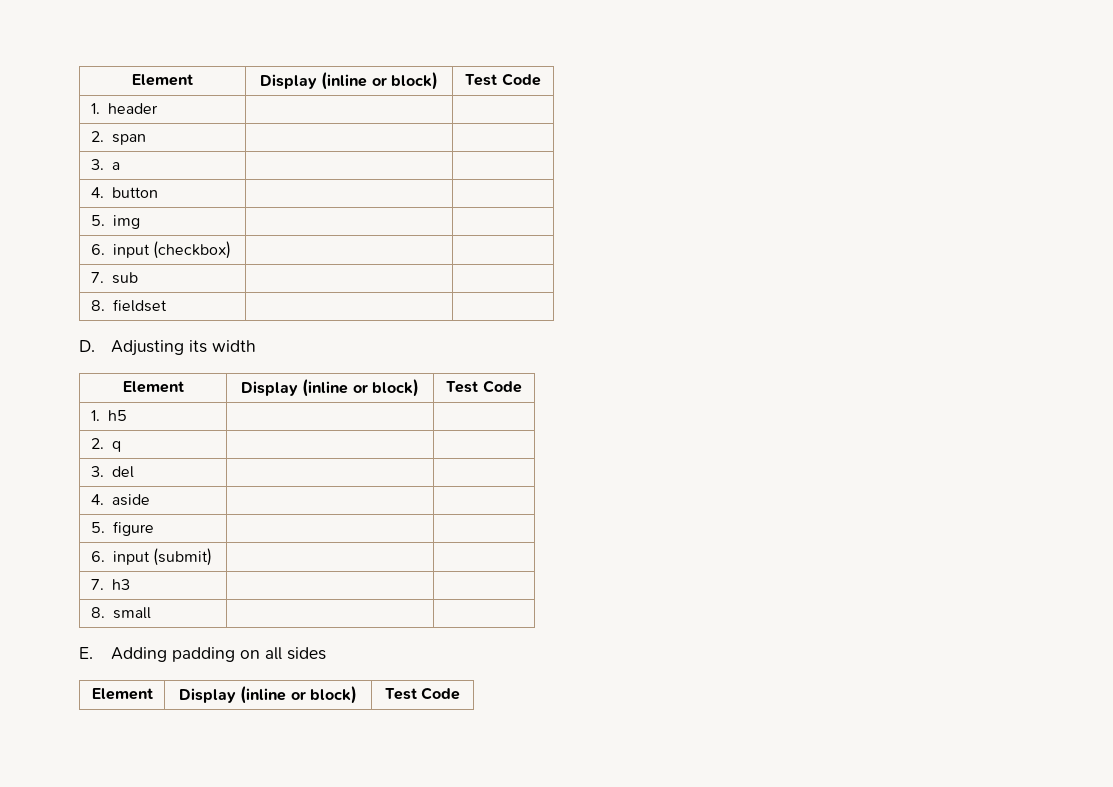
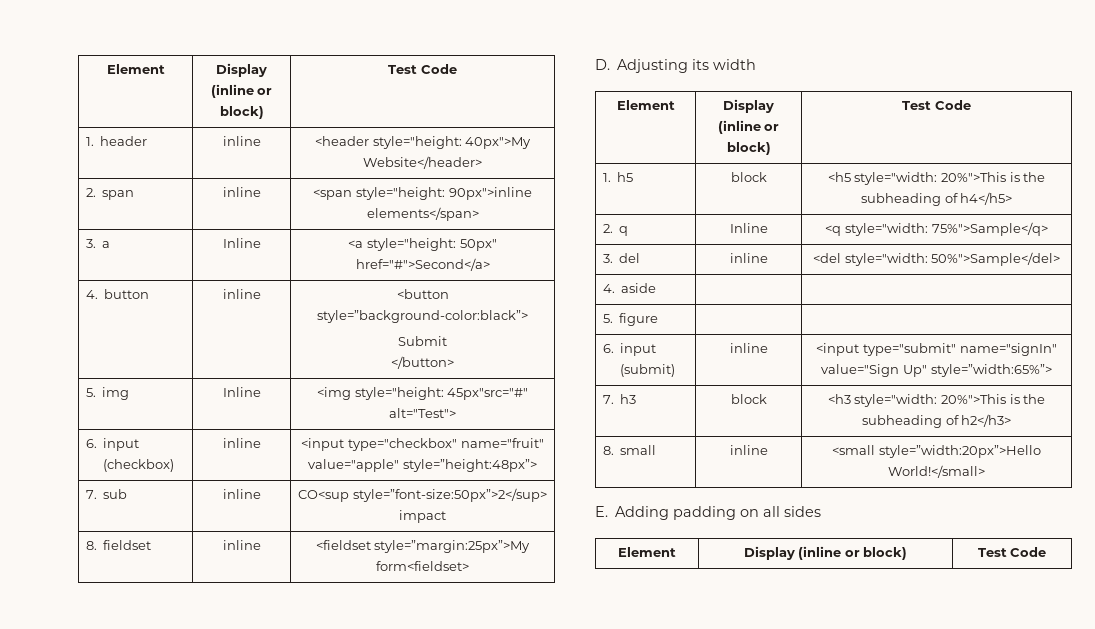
[90,131,146,145] [90,159,120,170] [90,187,158,198] [90,215,140,229] [90,241,232,259] [90,272,138,284] [90,299,167,312] | // 2. span | | // 3. a | | // 4. button | | // 5. img | | // 6. input (checkbox) | | // 7. sub | | // 8. fieldset | | -> [222,136,261,146] [314,136,532,149] [363,156,482,169] [85,188,135,200] [222,187,261,197] [313,187,532,200] [366,207,479,221] [85,239,111,248] [222,238,261,248] [348,238,497,251] [355,258,490,271] [85,289,150,299] [222,289,261,299] [396,289,449,299] [317,310,528,323] [398,336,447,346] [391,356,454,369] [85,387,130,400] [222,387,261,397] [316,387,529,400] [389,408,456,418] [85,438,140,451] [103,459,175,472] [222,438,261,448] [301,438,544,451] [308,459,537,472] [85,489,128,499] [222,489,261,499] [298,488,547,502] [399,510,446,523] [85,540,152,550] [222,540,261,550] [315,540,531,553] [376,561,469,571] inline | <header style="height: 40px">My Website</header> // 2. span | inline | <span style="height: 90px">inline elements</span> // 3. a | Inline | <a style="height: 50px" href="#">Second</a> // 4. button | inline | <button style=”background-color:black”> // Submit // </button> // 5. img | Inline | <img style="height: 45px"src="#" alt="Test"> // 6. input (checkbox) | inline | <input type="checkbox" name="fruit" value="apple" style=”height:48px”> // 7. sub | inline | CO<sup style=”font-size:50px”>2</sup> impact // 8. fieldset | inline | <fieldset style=”margin:25px”>My form<fieldset>
[90,438,121,452] [90,466,134,478] | // 2. q | | // 3. del | | -> [730,172,767,182] [827,172,1046,185] [860,192,1013,206] [602,224,629,236] [729,223,768,233] [825,222,1048,236] [602,253,641,263] [729,253,768,263] [812,252,1061,266] block | <h5 style="width: 20%">This is the subheading of h4</h5> // 2. q | Inline | <q style="width: 75%">Sample</q> // 3. del | inline | <del style="width: 50%">Sample</del>
[90,579,130,590] [90,607,151,619] | // 7. h3 | | // 8. small | | -> [729,343,768,353] [816,343,1057,356] [821,364,1052,377] [602,394,637,404] [730,394,767,404] [827,394,1046,407] [861,414,1012,428] [602,445,657,455] [729,445,768,455] [832,445,1041,458] [888,465,985,478] inline | <input type="submit" name="signIn" value="Sign Up" style=”width:65%”> // 7. h3 | block | <h3 style="width: 20%">This is the subheading of h2</h3> // 8. small | inline | <small style=”width:20px”>Hello World!</small>

